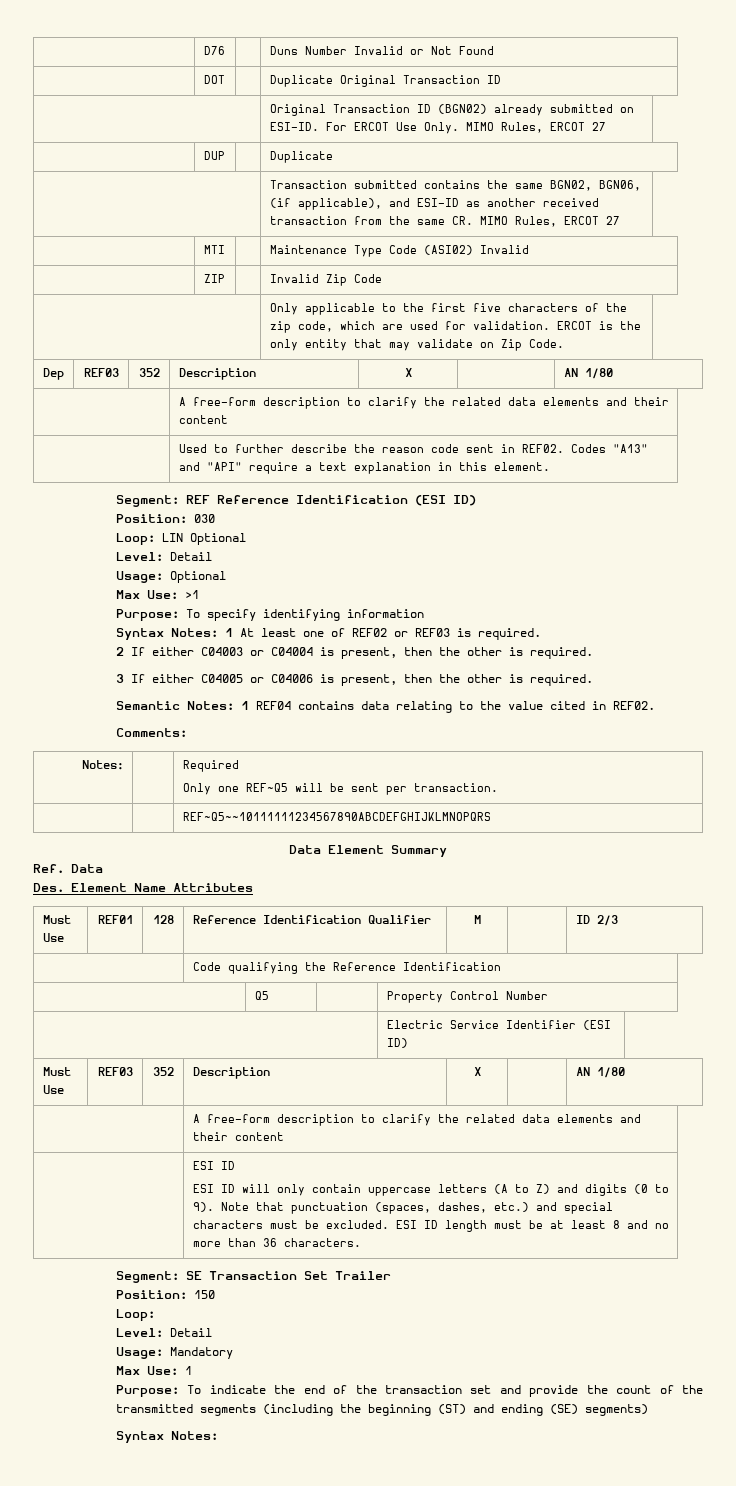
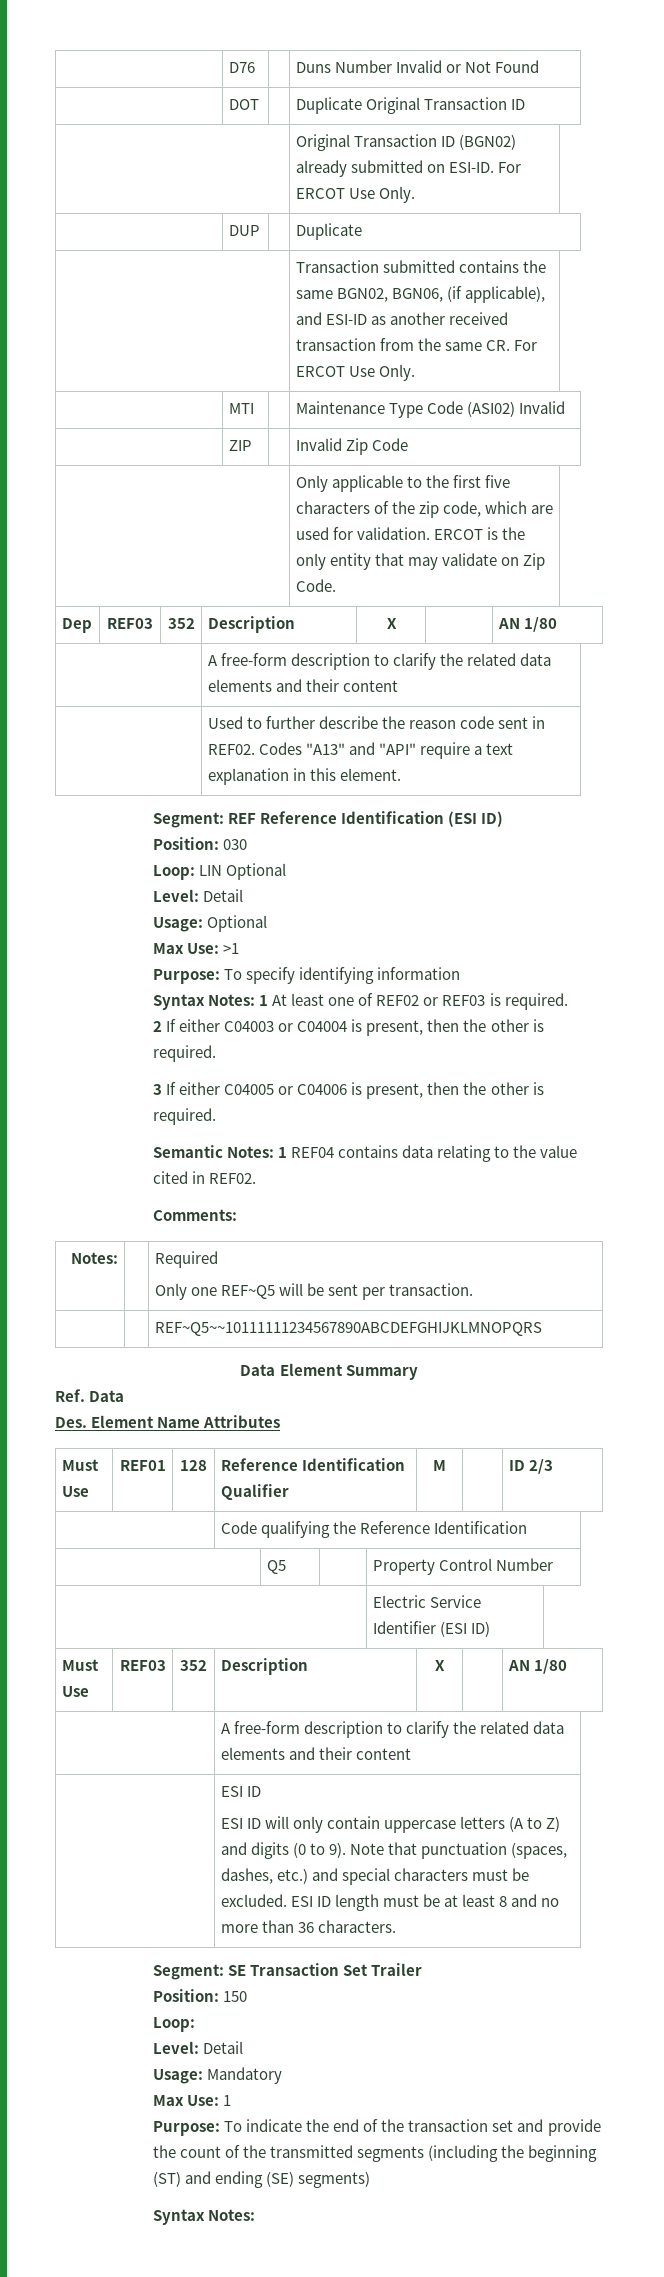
[465,122,606,133] MIMO Rules, ERCOT 27 -> (415, 194) none
[479,216,620,227] MIMO Rules, ERCOT 27 -> [514,340,538,351] [295,364,415,381] For ERCOT Use Only.

